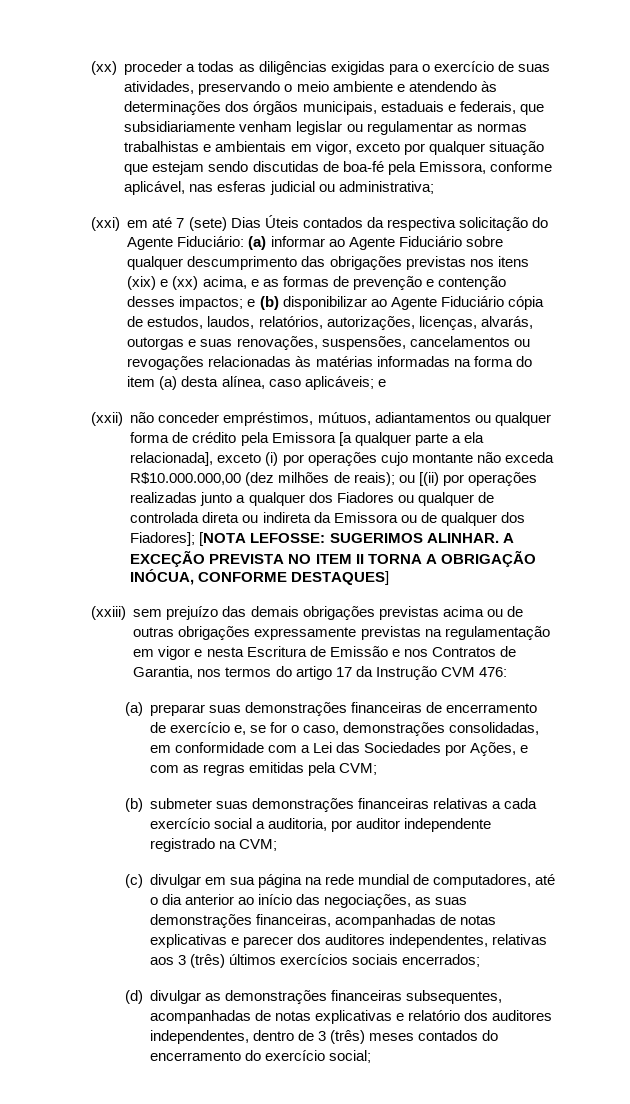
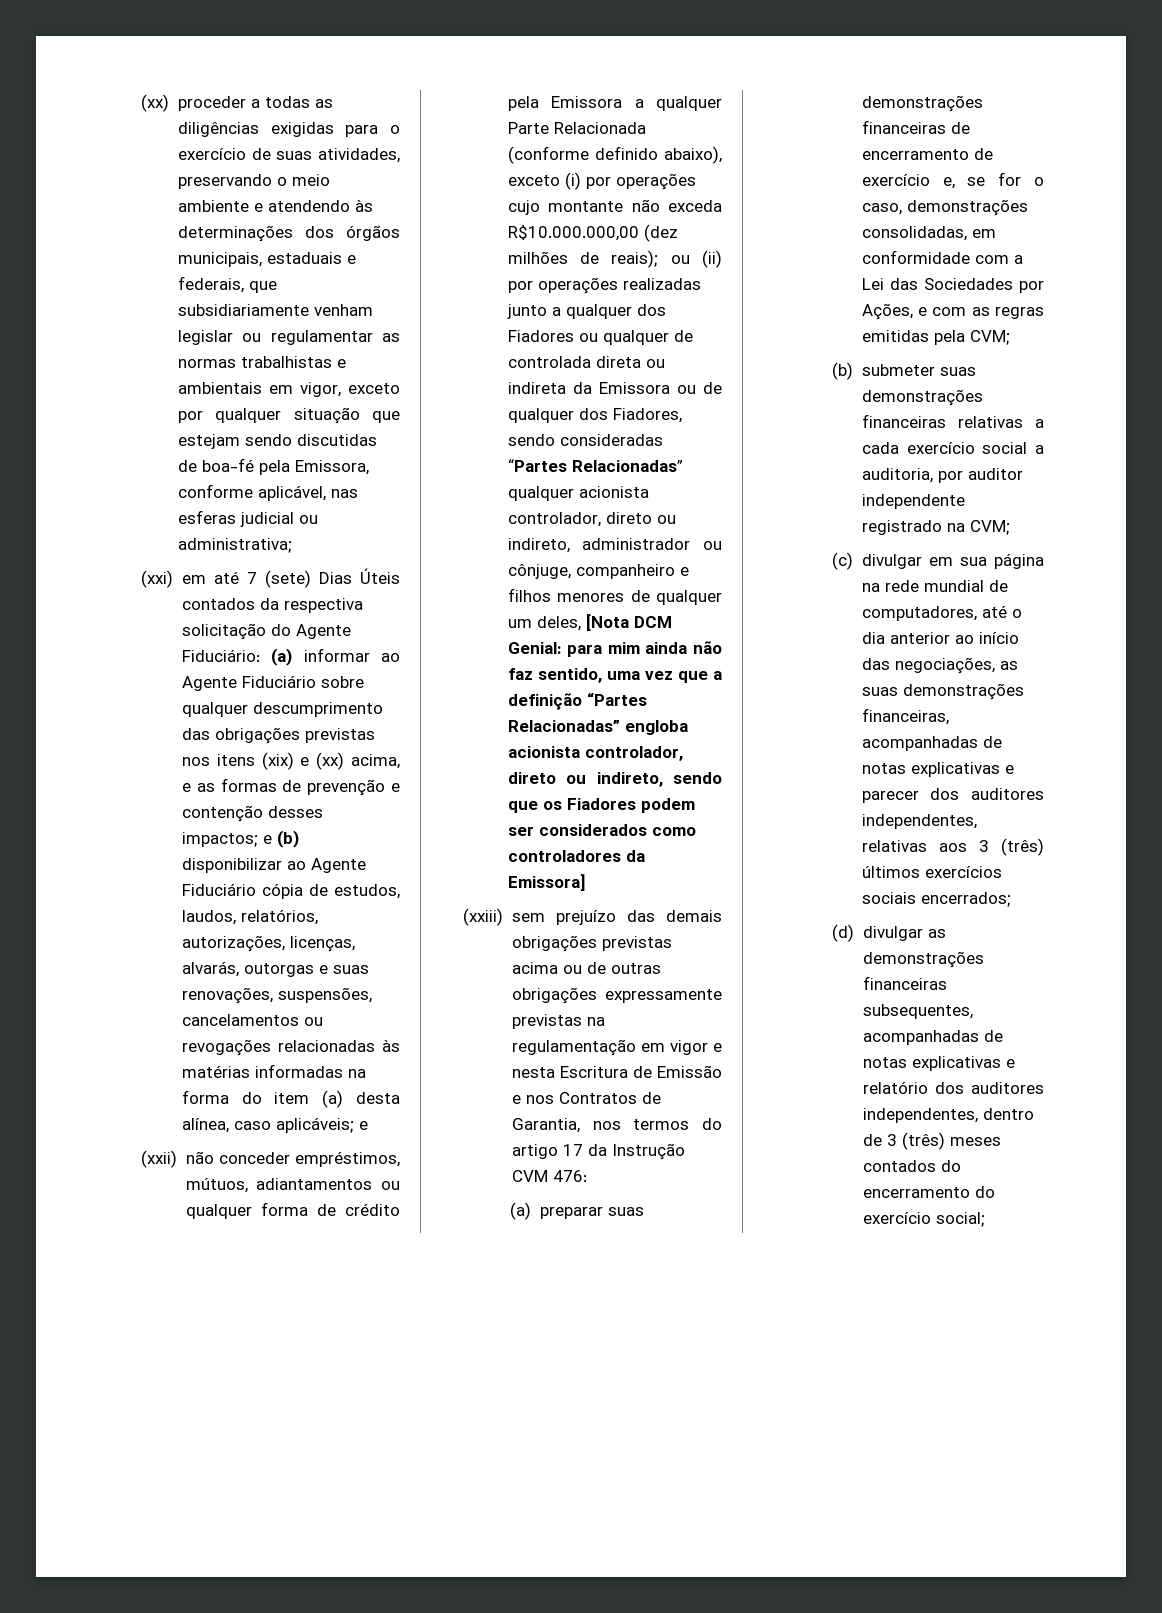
[338,432,484,446] [130,452,214,466] [a qualquer parte a ela relacionada], -> [634,96,722,111] [507,122,646,134] [507,146,722,164] a qualquer Parte Relacionada (conforme definido abaixo),
[418,472,439,486] [(ii) -> [702,250,722,268] (ii)
[130,532,514,546] [130,550,536,567] [130,569,390,585] Fiadores]; [NOTA LEFOSSE: SUGERIMOS ALINHAR. A EXCEÇÃO PREVISTA NO ITEM II TORNA A OBRIGAÇÃO INÓCUA, CONFORME DESTAQUES] -> [612,408,682,423] [507,434,663,446] [507,459,683,472] [507,486,649,501] [507,512,676,527] [507,538,722,553] [507,564,689,579] [507,588,722,605] [507,614,672,631] [507,641,722,657] [507,668,722,683] [507,692,647,710] [507,720,688,735] [507,746,683,761] [507,772,722,787] [507,798,695,813] [507,824,696,836] [507,850,645,862] [507,874,586,891] Fiadores, sendo consideradas “Partes Relacionadas” qualquer acionista controlador, direto ou indireto, administrador ou cônjuge, companheiro e filhos menores de qualquer um deles, [Nota DCM Genial: para mim ainda não faz sentido, uma vez que a definição “Partes Relacionadas” engloba acionista controlador, direto ou indireto, sendo que os Fiadores podem ser considerados como controladores da Emissora]

